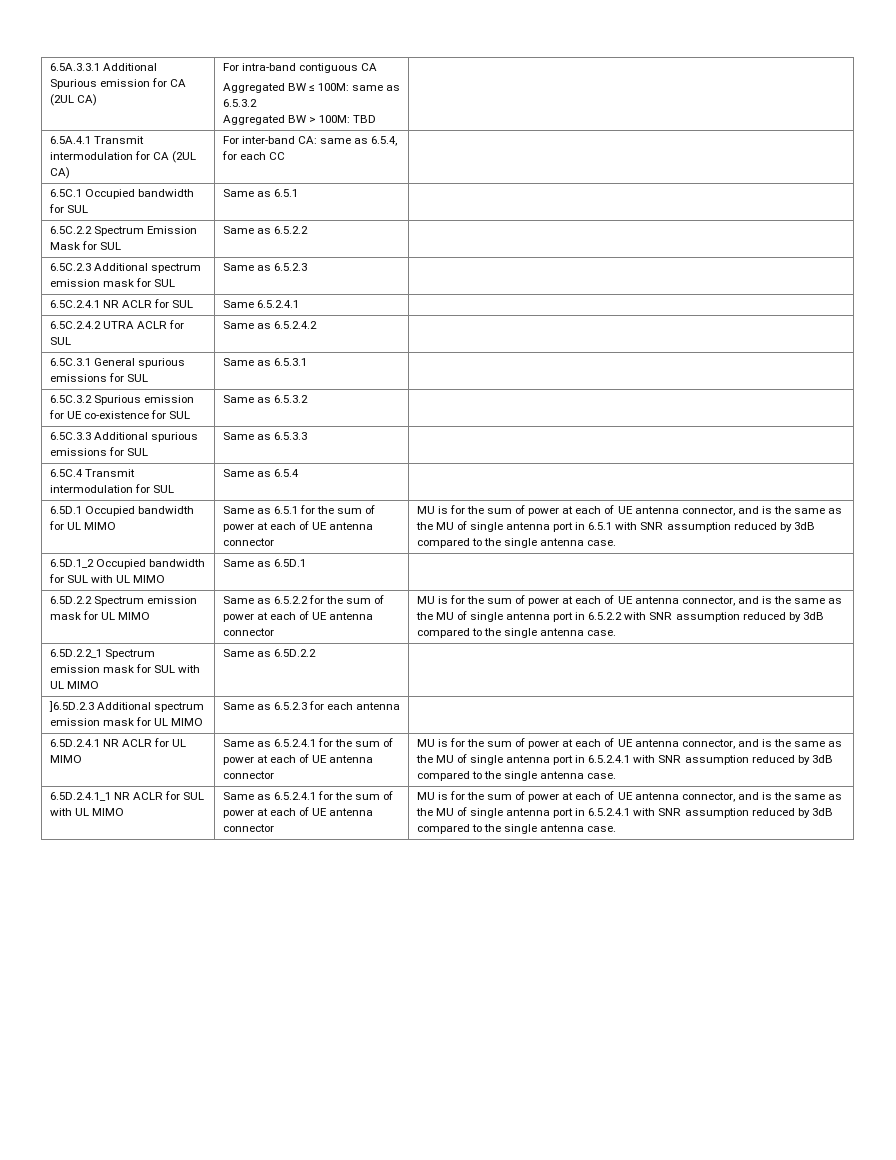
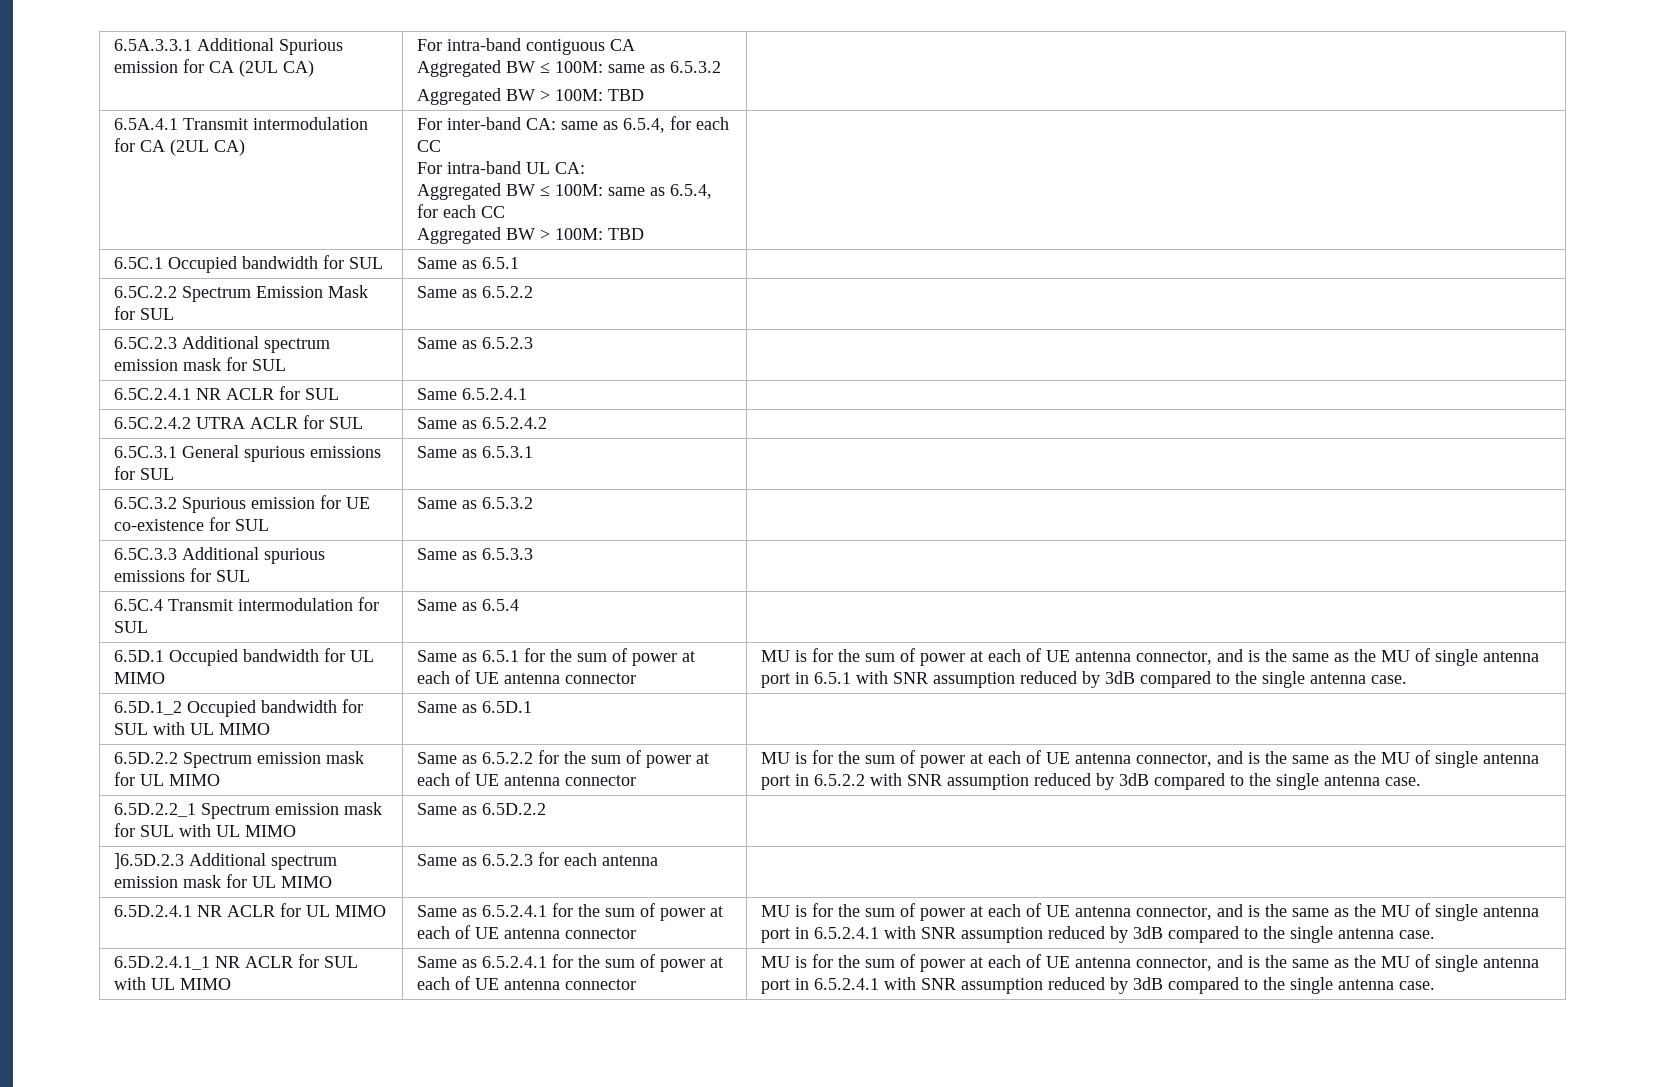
(285, 156) none -> [417,161,586,174] [417,183,713,200] [417,204,506,218] [417,227,645,244] // For intra-band UL CA: // Aggregated BW ≤ 100M: same as 6.5.4, for each CC // Aggregated BW > 100M: TBD

